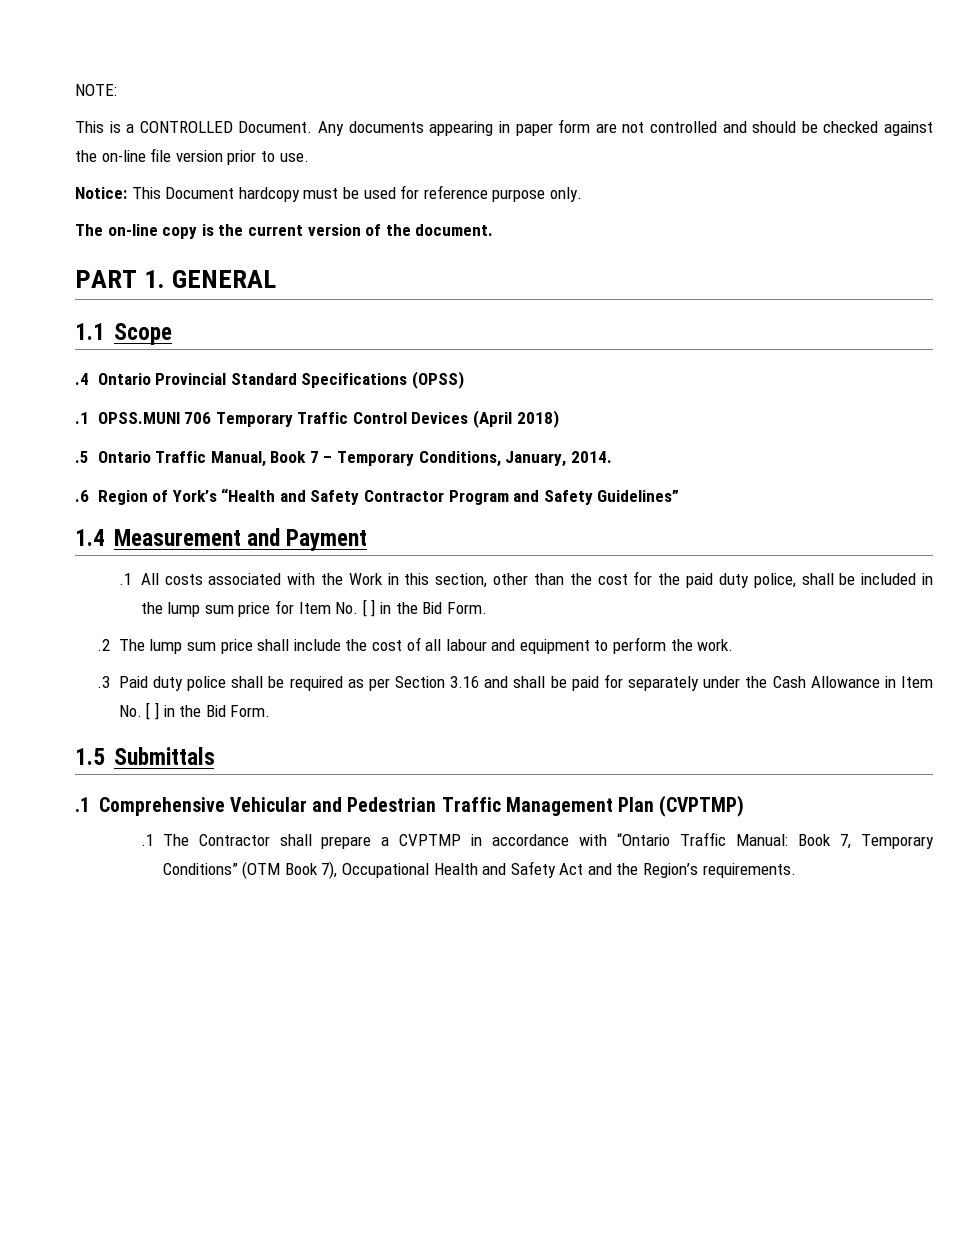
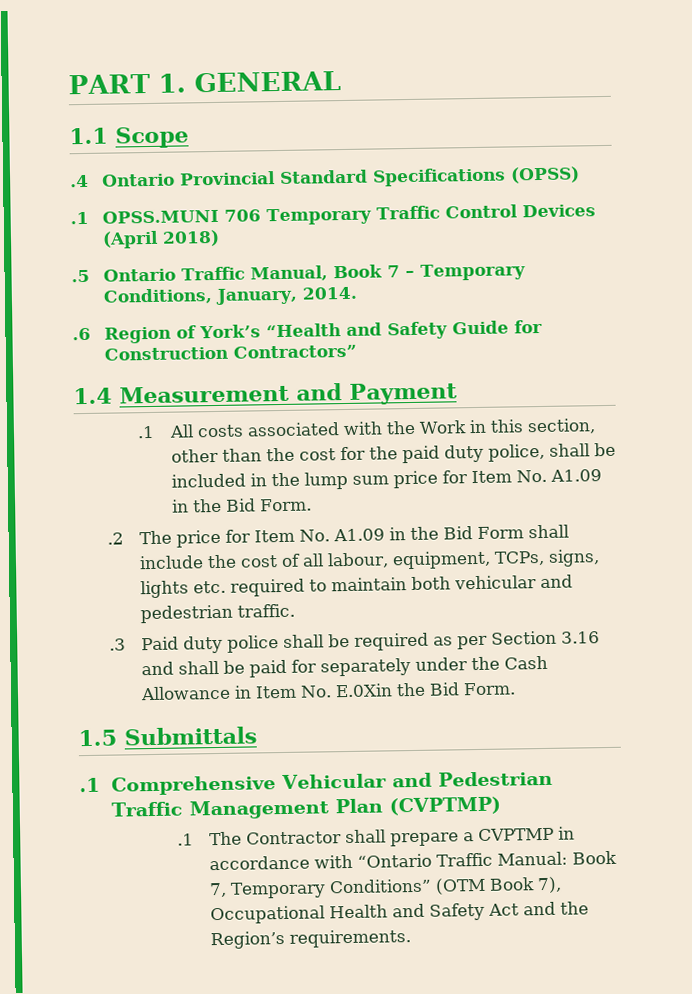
[75,84,117,96] [75,119,933,136] [75,148,309,165] [75,185,582,202] [75,224,494,239] NOTE: // This is a CONTROLLED Document. Any documents appearing in paper form are not controlled and should be checked against the on-line file version prior to use. // Notice: This Document hardcopy must be used for reference purpose only. // The on-line copy is the current version of the document. // -> (68, 84) none
[364,490,680,505] Contractor Program and Safety Guidelines” -> [452,319,544,335] [104,344,358,361] Guide for Construction Contractors”
[362,599,376,617] [ ] -> [549,469,602,482] A1.09
[149,639,253,654] lump sum price -> [176,526,525,548] price for Item No. A1.09 in the Bid Form
[445,637,734,654] labour and equipment to perform the work. -> [327,549,601,570] [140,574,574,599] [140,603,296,624] labour, equipment, TCPs, signs, lights etc. required to maintain both vehicular and pedestrian traffic.
[146,702,175,720] [ ] in -> [335,683,394,698] E.0Xin

